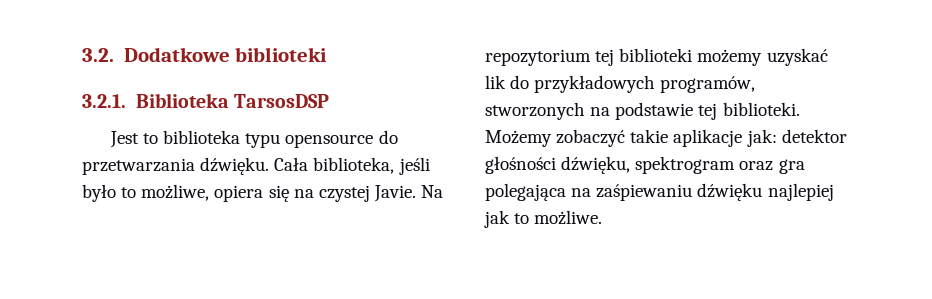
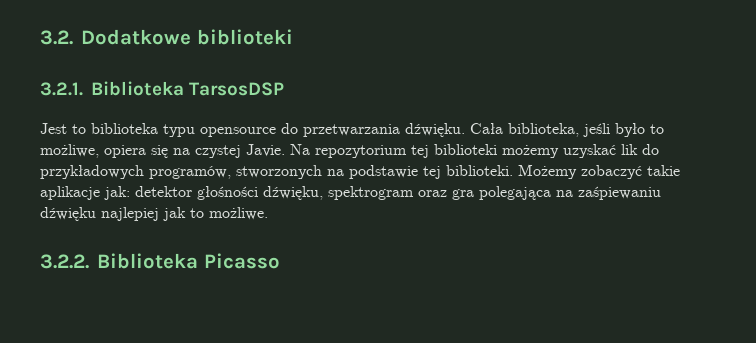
(603, 217) none -> [40,253,280,269] // 3.2.2. Biblioteka Picasso

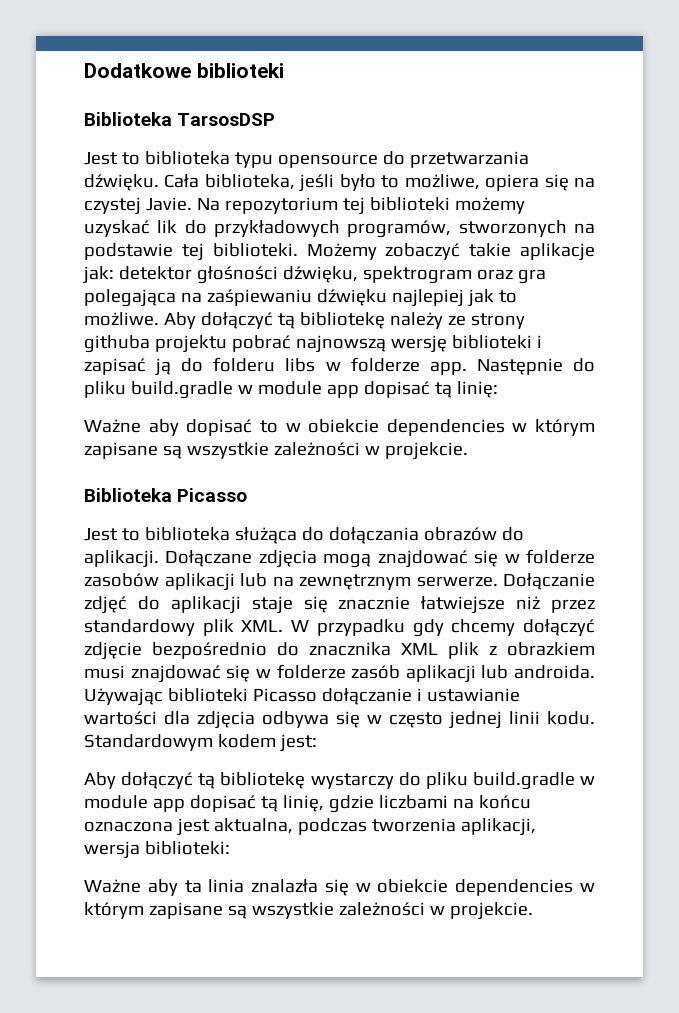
[40,30,73,45] 3.2. -> (84, 70) none
[40,82,83,96] 3.2.1. -> (284, 70) none
[40,253,280,269] // 3.2.2. Biblioteka Picasso -> [163,312,525,329] [84,335,542,353] [84,357,595,376] [84,381,498,399] [84,419,595,436] [84,442,468,460] [84,488,248,502] [84,527,524,544] [84,549,595,568] [84,573,595,591] [84,596,595,614] [84,619,595,637] [84,642,595,660] [84,664,595,683] [84,688,520,706] [84,711,595,729] [84,734,317,752] [84,772,595,790] [84,795,531,813] [84,818,536,836] [84,841,230,859] [84,879,595,896] [84,902,533,920] Aby dołączyć tą bibliotekę należy ze strony githuba projektu pobrać najnowszą wersję biblioteki i zapisać ją do folderu libs w folderze app. Następnie do pliku build.gradle w module app dopisać tą linię: // Ważne aby dopisać to w obiekcie dependencies w którym zapisane są wszystkie zależności w projekcie. // Biblioteka Picasso // Jest to biblioteka służąca do dołączania obrazów do aplikacji. Dołączane zdjęcia mogą znajdować się w folderze zasobów aplikacji lub na zewnętrznym serwerze. Dołączanie zdjęć do aplikacji staje się znacznie łatwiejsze niż przez standardowy plik XML. W przypadku gdy chcemy dołączyć zdjęcie bezpośrednio do znacznika XML plik z obrazkiem musi znajdować się w folderze zasób aplikacji lub androida. Używając biblioteki Picasso dołączanie i ustawianie wartości dla zdjęcia odbywa się w często jednej linii kodu. Standardowym kodem jest: // Aby dołączyć tą bibliotekę wystarczy do pliku build.gradle w module app dopisać tą linię, gdzie liczbami na końcu oznaczona jest aktualna, podczas tworzenia aplikacji, wersja biblioteki: // Ważne aby ta linia znalazła się w obiekcie dependencies w którym zapisane są wszystkie zależności w projekcie.

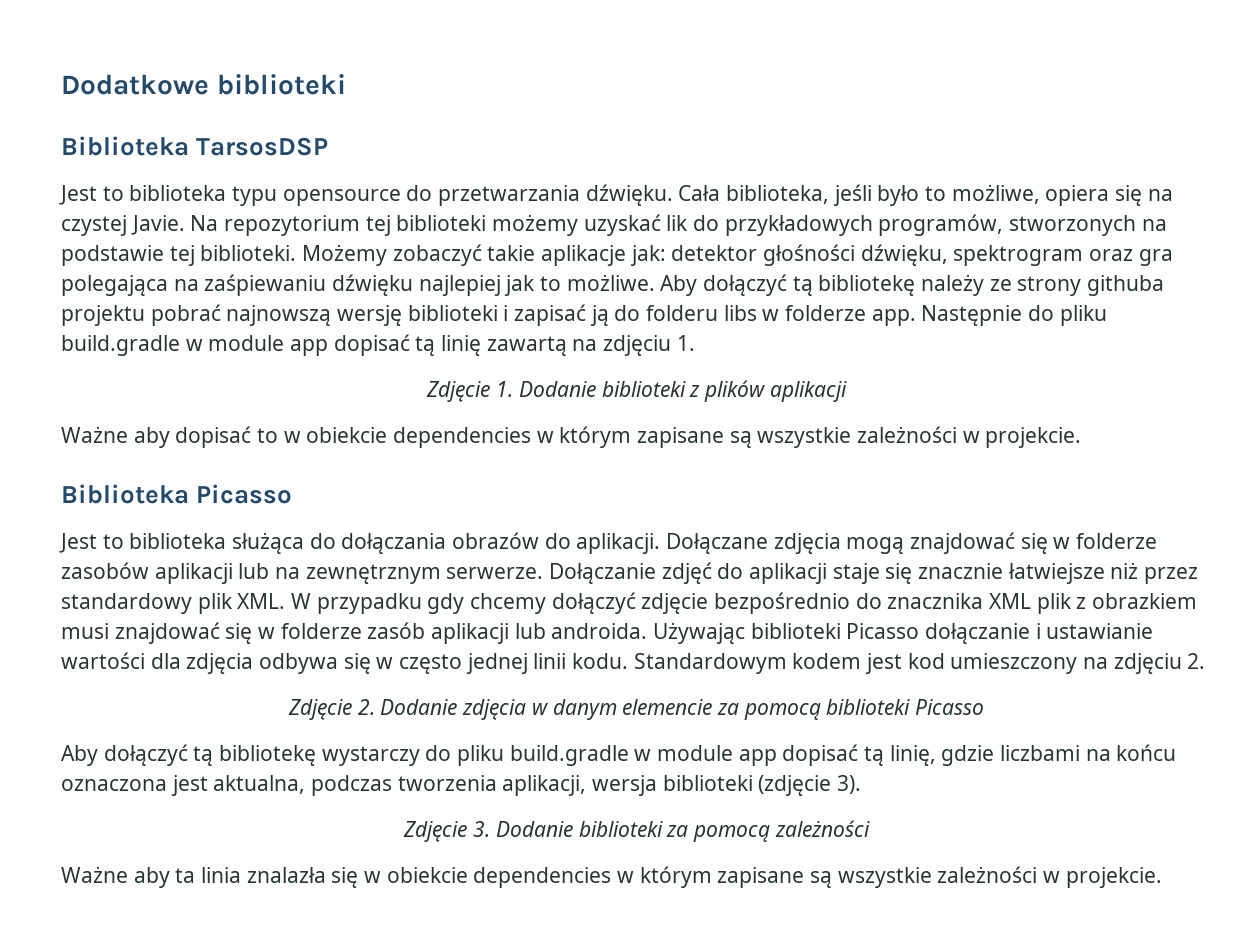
[456,381,498,398] linię: -> [441,335,695,356] [426,380,847,402] linię zawartą na zdjęciu 1. // Zdjęcie 1. Dodanie biblioteki z plików aplikacji
[279,734,317,752] jest: -> [865,653,1206,674] [288,699,984,720] jest kod umieszczony na zdjęciu 2. // Zdjęcie 2. Dodanie zdjęcia w danym elemencie za pomocą biblioteki Picasso
[144,841,230,855] biblioteki: -> [662,775,862,796] [403,820,870,842] biblioteki (zdjęcie 3). // Zdjęcie 3. Dodanie biblioteki za pomocą zależności

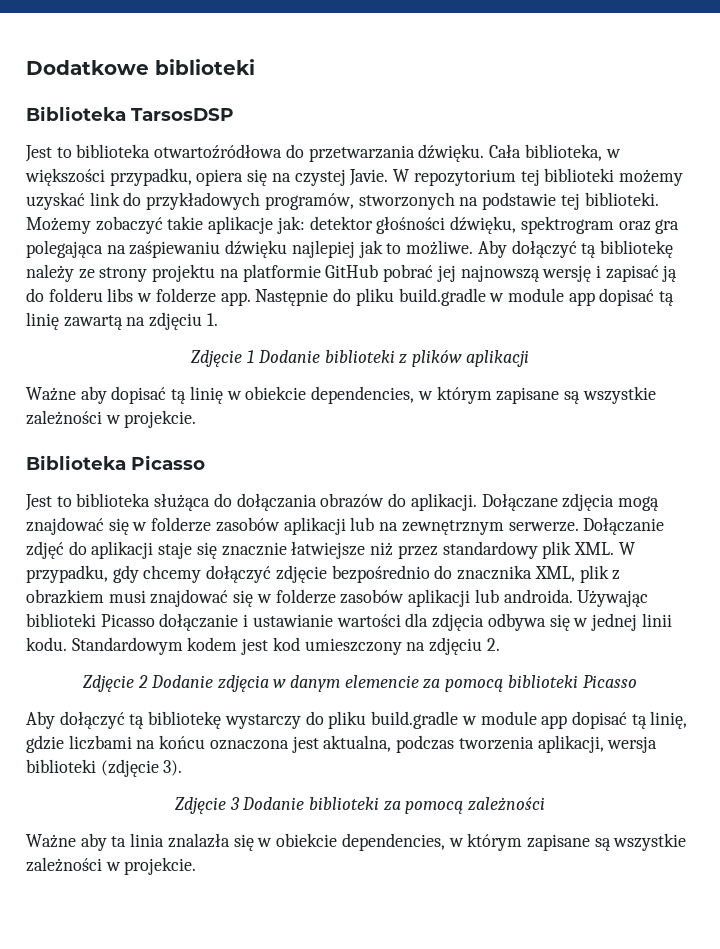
[232,186,401,206] typu opensource -> [154,144,283,159] otwartoźródłowa
[832,184,1040,206] jeśli było to możliwe, -> [605,149,621,158] [25,168,192,186] w większości przypadku,
[190,215,219,231] Na -> [393,169,410,182] W
[666,215,689,231] lik -> [89,192,120,206] link
[1087,275,1165,296] [61,304,221,326] githuba projektu pobrać -> [152,264,456,282] projektu na platformie GitHub pobrać jej
[407,305,498,321] biblioteki -> (592, 273) none
[496,381,514,397] 1. -> [247,350,255,363] 1
[257,427,532,448] to w obiekcie dependencies -> [171,386,415,404] tą linię w obiekcie dependencies,
[316,593,422,614] przypadku -> [26,565,108,583] przypadku,
[989,593,1032,609] XML -> [534,566,575,582] XML,
[367,622,426,639] zasób -> [340,589,405,604] zasobów
[399,654,463,674] często -> (589, 622) none
[357,699,375,715] 2. -> [138,675,149,688] 2
[473,821,491,837] 3. -> [229,797,240,810] 3
[473,867,612,888] dependencies -> [341,833,445,851] dependencies,

